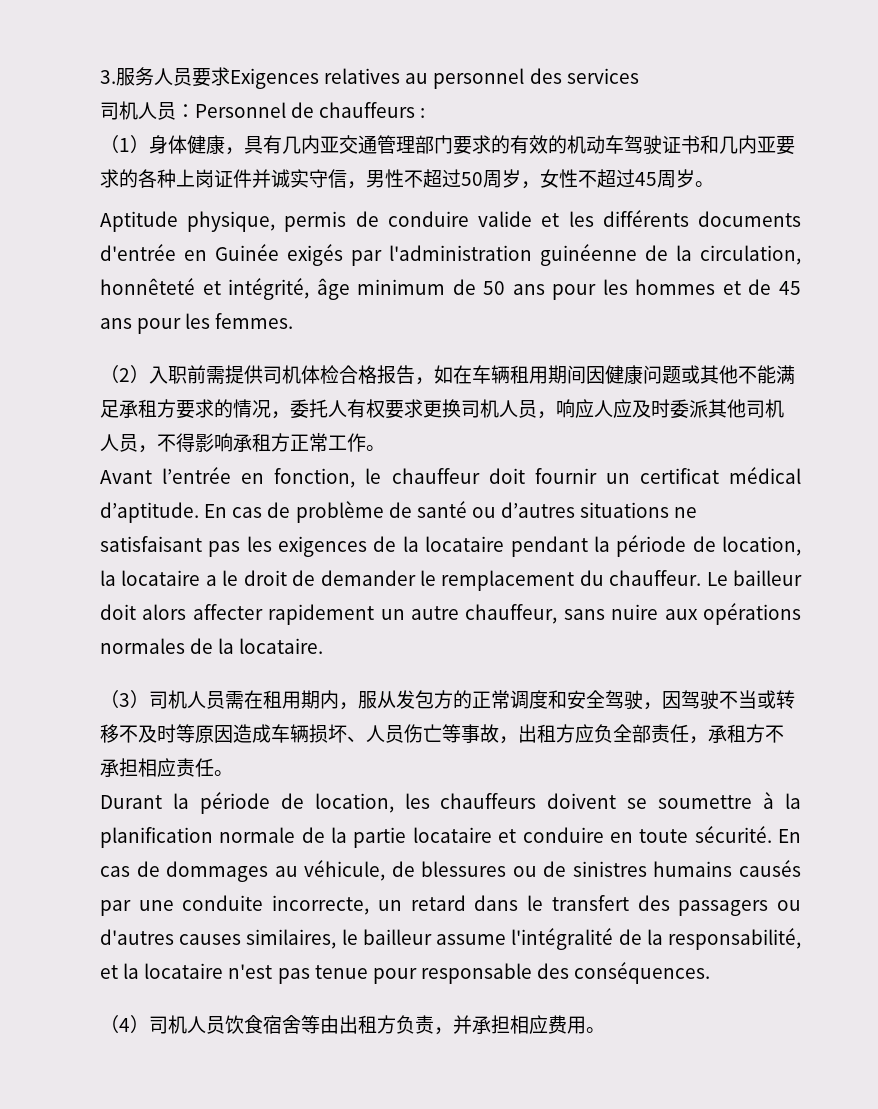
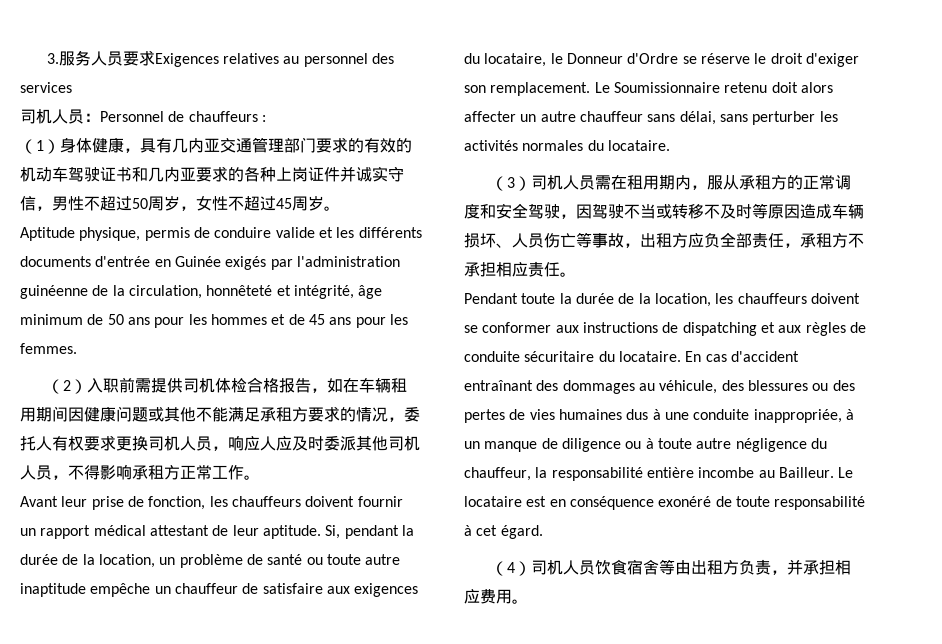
[162,467,802,488] [100,501,698,523] [100,535,802,557] [100,570,802,591] l’entrée en fonction, le chauffeur doit fournir un certificat médical d’aptitude. En cas de problème de santé ou d’autres situations ne satisfaisant pas les exigences de la locataire pendant la période de location, la locataire a le droit de demander le remplacement du chauffeur. Le bailleur -> [61,496,403,510] [20,525,414,539] [20,554,401,568] [20,583,419,597] [464,53,859,67] [464,82,768,96] leur prise de fonction, les chauffeurs doivent fournir un rapport médical attestant de leur aptitude. Si, pendant la durée de la location, un problème de santé ou toute autre inaptitude empêche un chauffeur de satisfaire aux exigences du locataire, le Donneur d'Ordre se réserve le droit d'exiger son remplacement. Le Soumissionnaire retenu
[268,604,375,625] rapidement -> (516, 116) none
[465,603,801,625] [100,638,235,654] chauffeur, sans nuire aux opérations normales de la -> [579,111,838,125] [464,140,604,151] chauffeur sans délai, sans perturber les activités normales du
[396,690,434,709] 发包 -> [738,175,771,190] 承租
[100,792,304,814] Durant la période de -> [464,293,651,304] Pendant toute la durée de la
[658,792,801,809] [100,826,802,848] [100,861,160,877] soumettre à la planification normale de la partie locataire et conduire en toute sécurité. En cas de -> [482,322,866,336] [464,351,799,362] [464,380,559,391] conformer aux instructions de dispatching et aux règles de conduite sécuritaire du locataire. En cas d'accident entraînant des
[391,861,415,877] de -> [721,380,744,391] des
[543,860,801,877] [100,895,802,916] [100,928,801,950] [100,962,711,984] de sinistres humains causés par une conduite incorrecte, un retard dans le transfert des passagers ou d'autres causes similaires, le bailleur assume l'intégralité de la responsabilité, et la locataire n'est pas tenue pour responsable des conséquences. -> [832,380,855,391] [464,409,854,423] [464,438,827,452] [464,467,854,481] [464,496,866,510] [464,525,543,539] des pertes de vies humaines dus à une conduite inappropriée, à un manque de diligence ou à toute autre négligence du chauffeur, la responsabilité entière incombe au Bailleur. Le locataire est en conséquence exonéré de toute responsabilité à cet égard.

